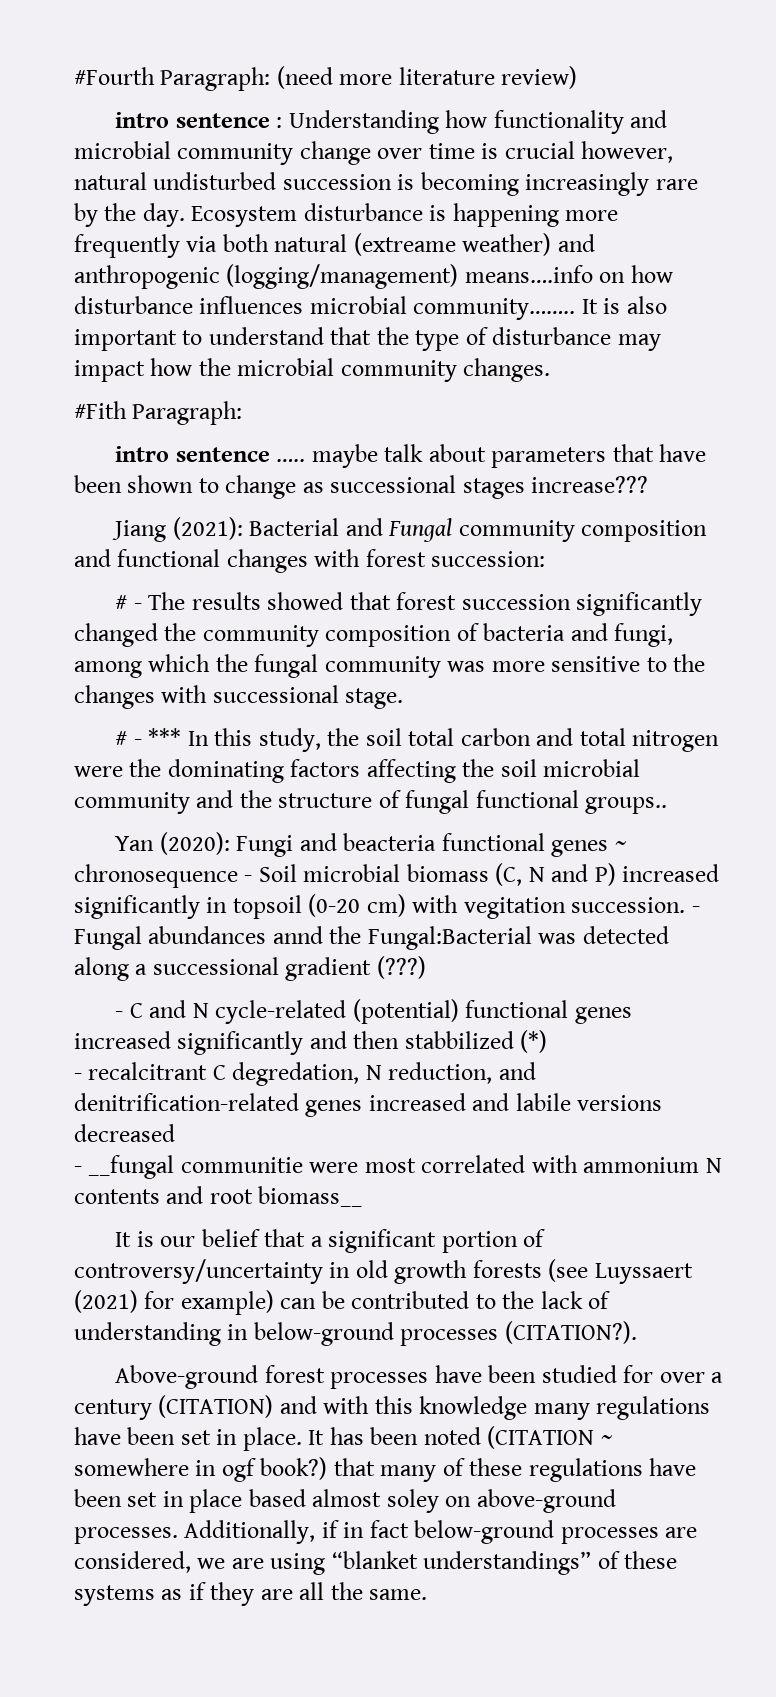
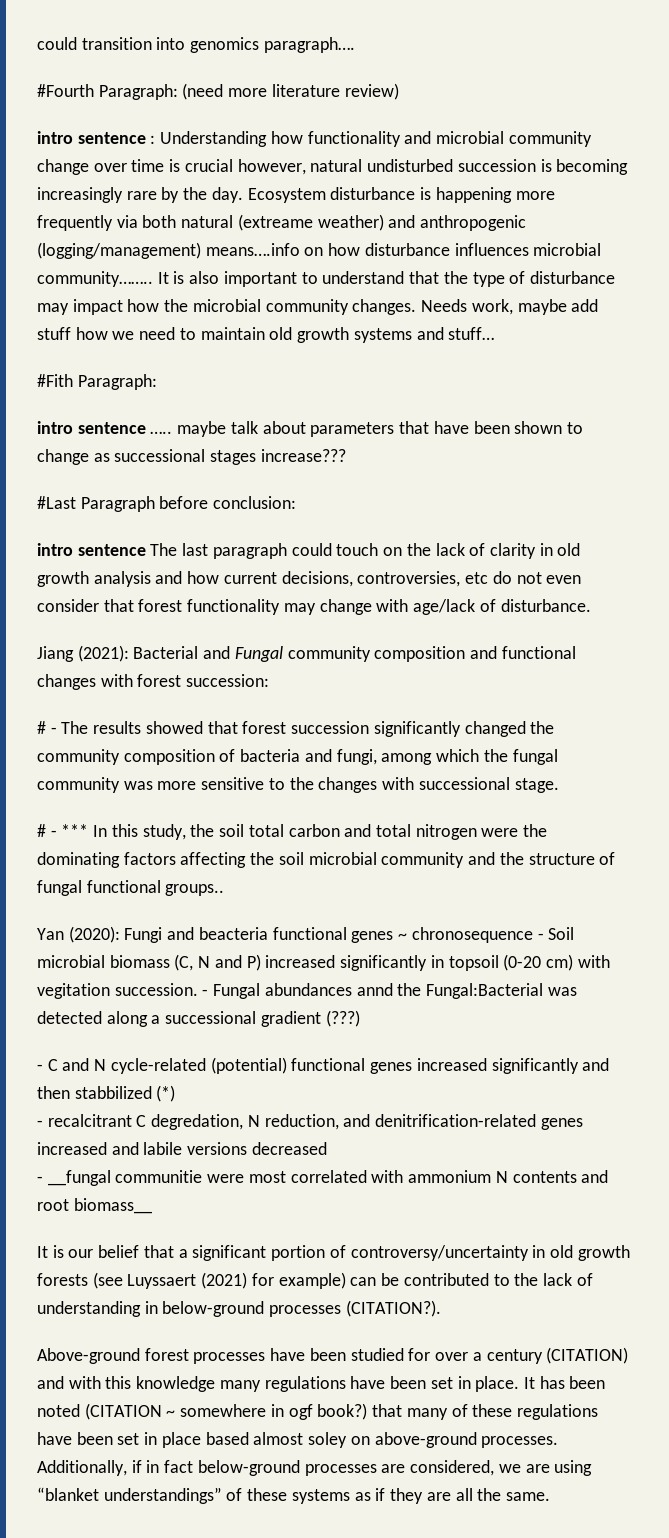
(74, 76) none -> [37,37,355,53] could transition into genomics paragraph…. //
(551, 370) none -> [421,299,599,315] [37,327,495,343] Needs work, maybe add stuff how we need to maintain old growth systems and stuff…
(649, 484) none -> [37,496,297,512] [37,543,581,559] [37,571,582,587] [37,599,591,615] // #Last Paragraph before conclusion: // intro sentence The last paragraph could touch on the lack of clarity in old growth analysis and how current decisions, controversies, etc do not even consider that forest functionality may change with age/lack of disturbance.

